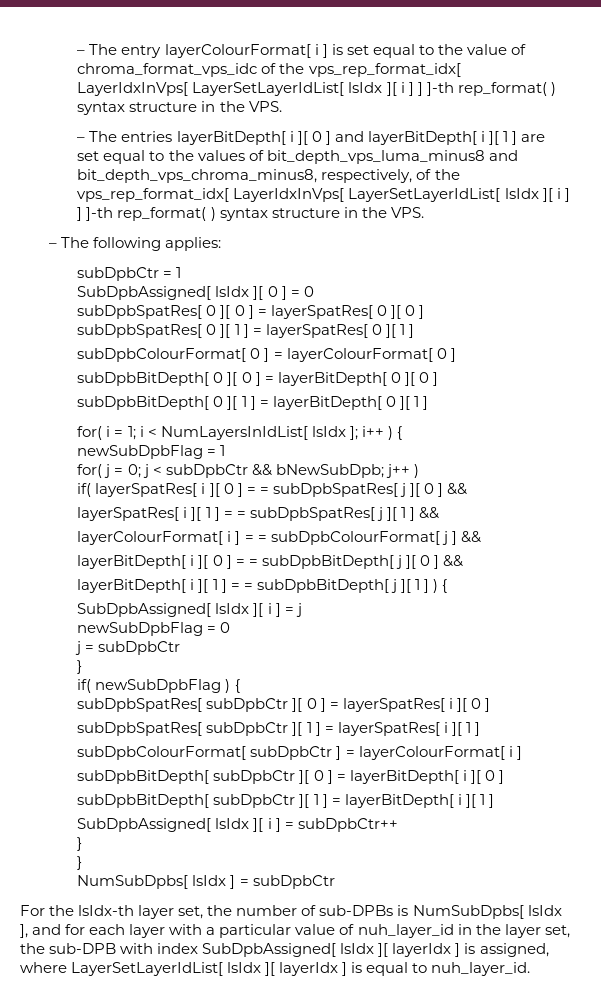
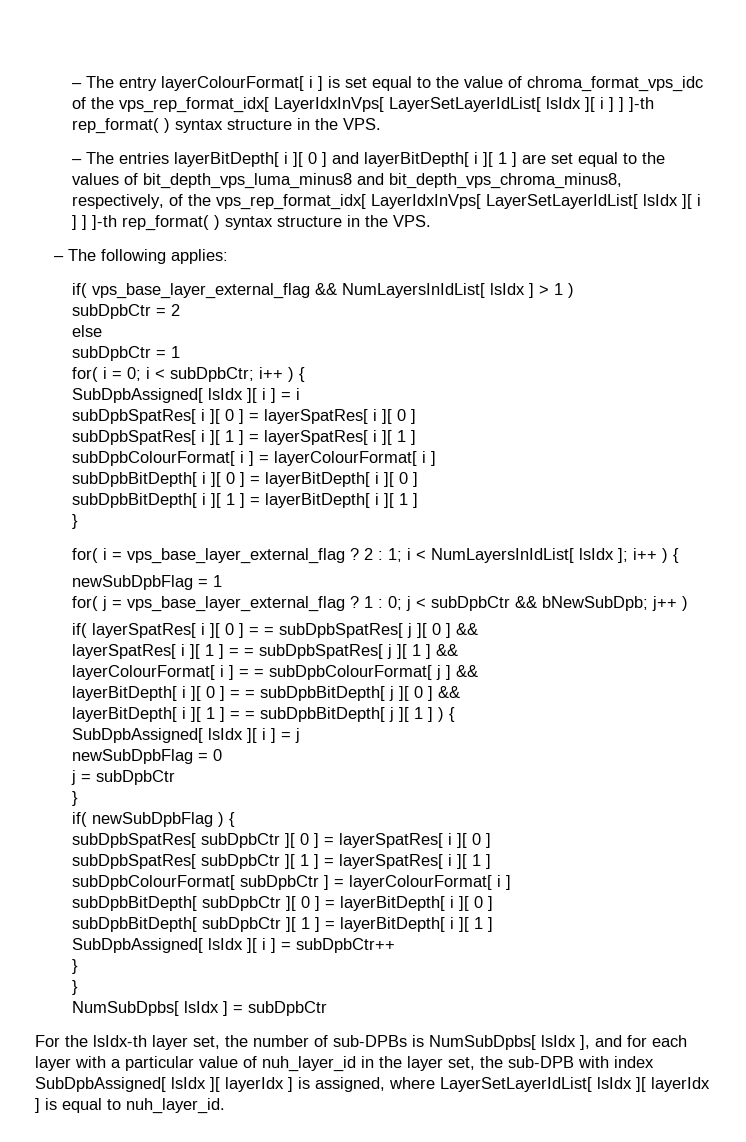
[77,267,182,281] [77,286,314,300] [77,305,424,319] [77,324,414,338] [77,348,456,362] [77,372,438,386] [77,396,428,410] [77,426,124,440] subDpbCtr = 1 // SubDpbAssigned[ lsIdx ][ 0 ] = 0 // subDpbSpatRes[ 0 ][ 0 ] = layerSpatRes[ 0 ][ 0 ] // subDpbSpatRes[ 0 ][ 1 ] = layerSpatRes[ 0 ][ 1 ] // subDpbColourFormat[ 0 ] = layerColourFormat[ 0 ] // subDpbBitDepth[ 0 ][ 0 ] = layerBitDepth[ 0 ][ 0 ] // subDpbBitDepth[ 0 ][ 1 ] = layerBitDepth[ 0 ][ 1 ] // for( i = -> [72,283,575,299] [72,304,181,319] [72,325,103,337] [72,346,181,361] [72,367,306,382] [72,388,301,403] [72,409,417,424] [72,430,417,445] [72,451,437,466] [72,472,419,487] [72,493,419,508] [72,514,79,529] [72,548,384,564] if( vps_base_layer_external_flag && NumLayersInIdList[ lsIdx ] > 1 ) // subDpbCtr = 2 // else // subDpbCtr = 1 // for( i = 0; i < subDpbCtr; i++ ) { // SubDpbAssigned[ lsIdx ][ i ] = i // subDpbSpatRes[ i ][ 0 ] = layerSpatRes[ i ][ 0 ] // subDpbSpatRes[ i ][ 1 ] = layerSpatRes[ i ][ 1 ] // subDpbColourFormat[ i ] = layerColourFormat[ i ] // subDpbBitDepth[ i ][ 0 ] = layerBitDepth[ i ][ 0 ] // subDpbBitDepth[ i ][ 1 ] = layerBitDepth[ i ][ 1 ] // } // for( i = vps_base_layer_external_flag ? 2 :
(124, 471) none -> [127,596,384,612] vps_base_layer_external_flag ? 1 :

